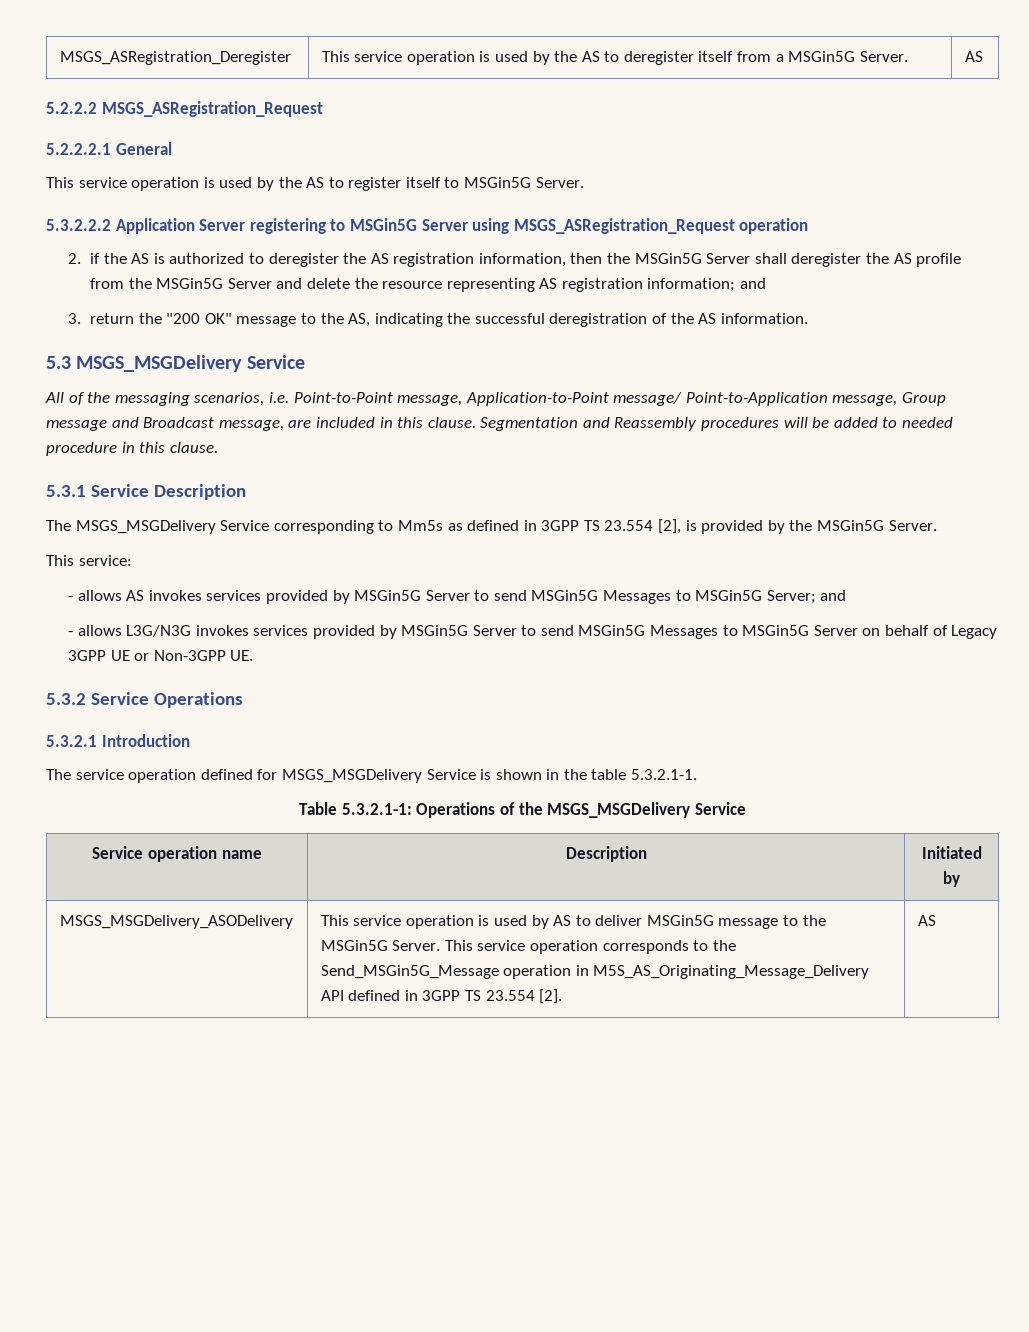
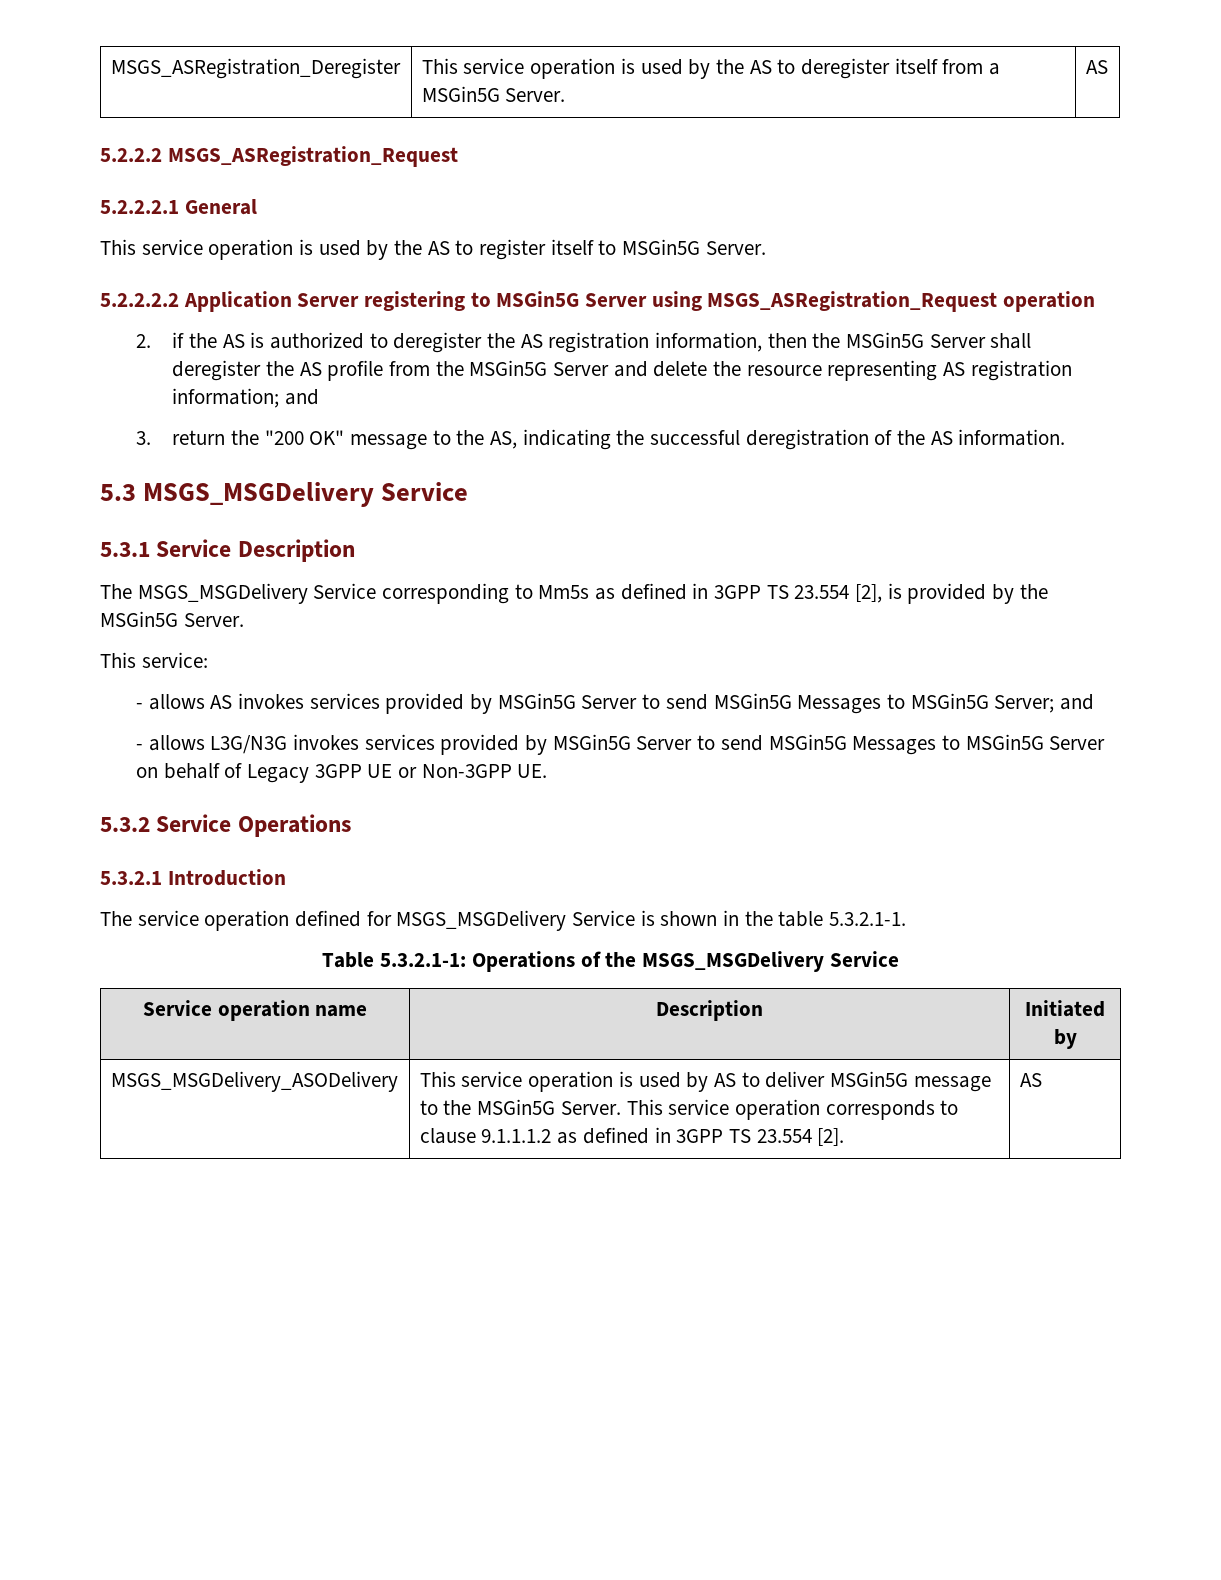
[46,219,111,231] 5.3.2.2.2 -> [100,293,179,307] 5.2.2.2.2
[45,392,947,406] [46,417,954,431] [46,442,218,456] // All of the messaging scenarios, i.e. Point-to-Point message, Application-to-Point message/ Point-to-Application message, Group message and Broadcast message, are included in this clause. Segmentation and Reassembly procedures will be added to needed procedure in this clause. -> (469, 491) none
[712,940,736,951] [320,965,870,979] [320,990,344,1001] the Send_MSGin5G_Message operation in M5S_AS_Originating_Message_Delivery API -> [419,1128,578,1144] clause 9.1.1.1.2 as

